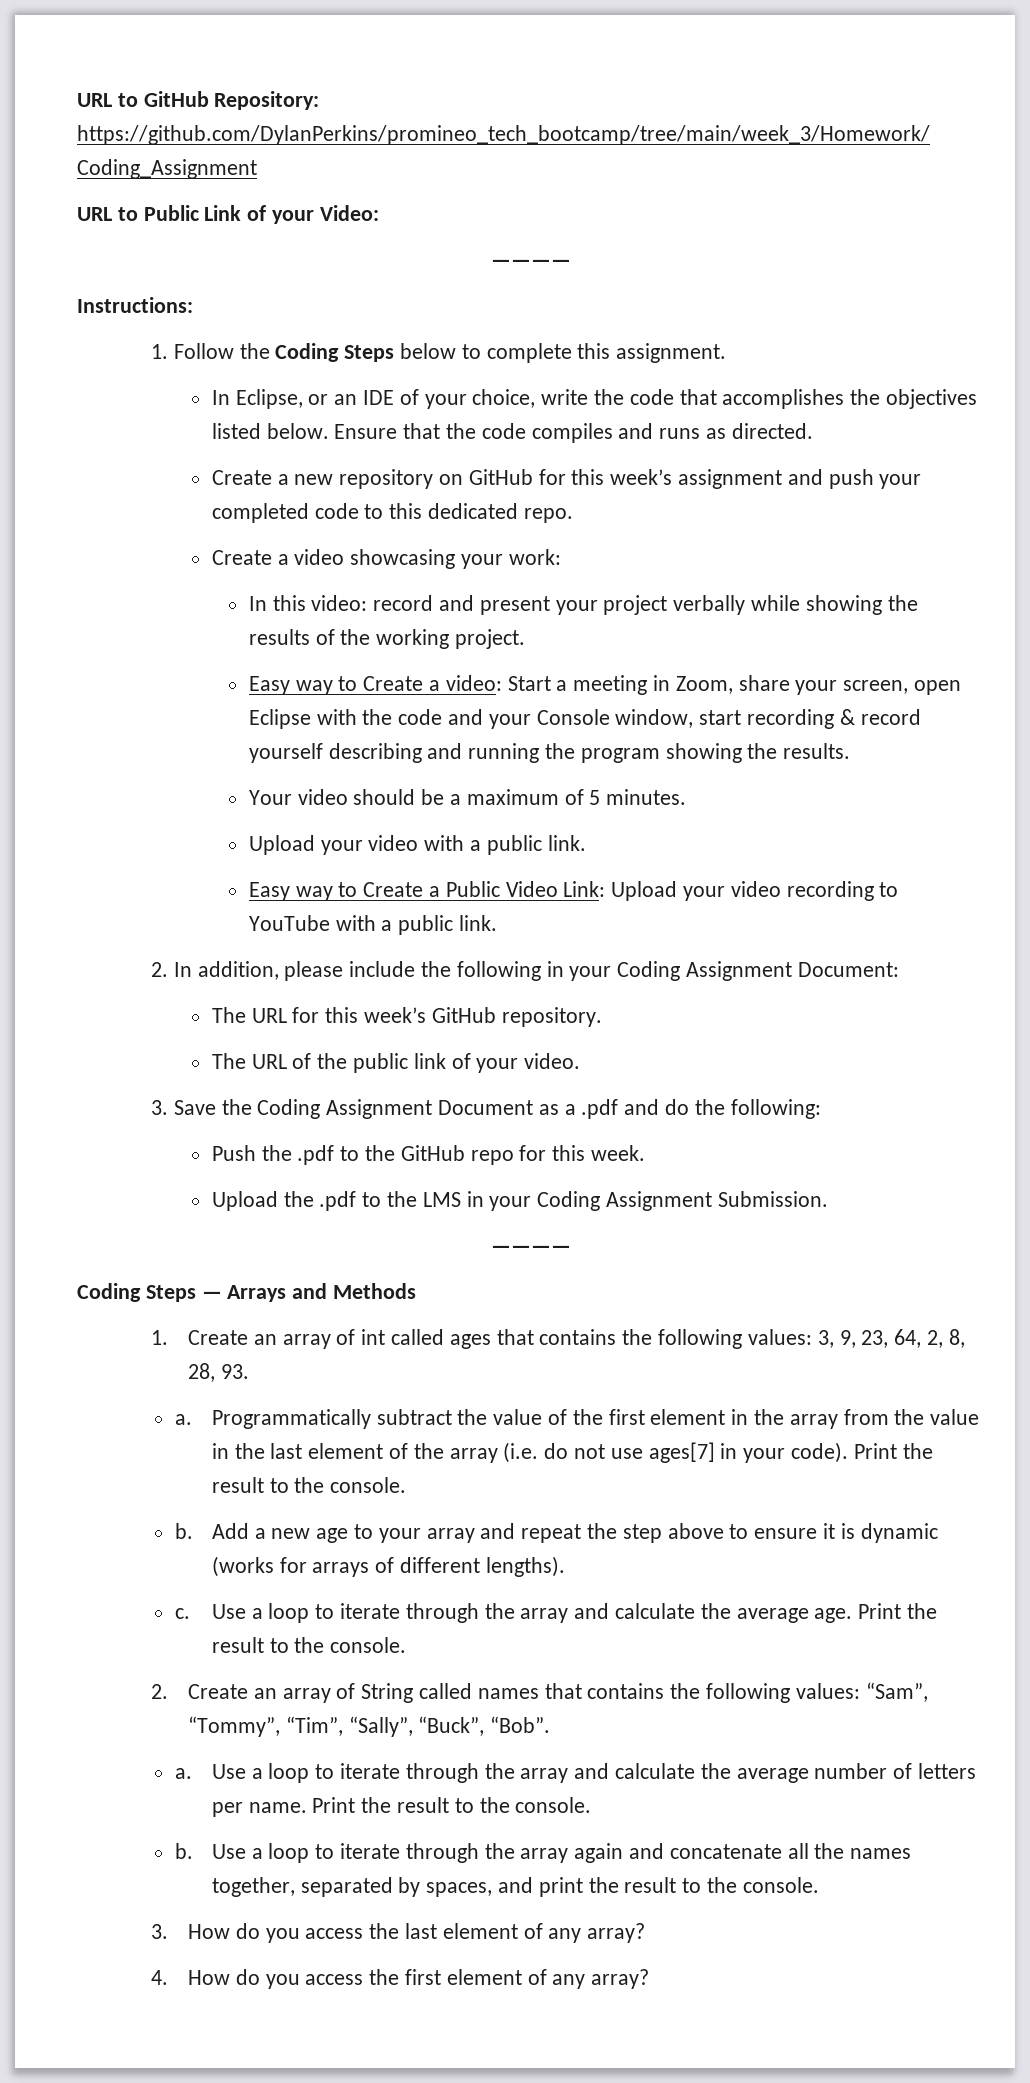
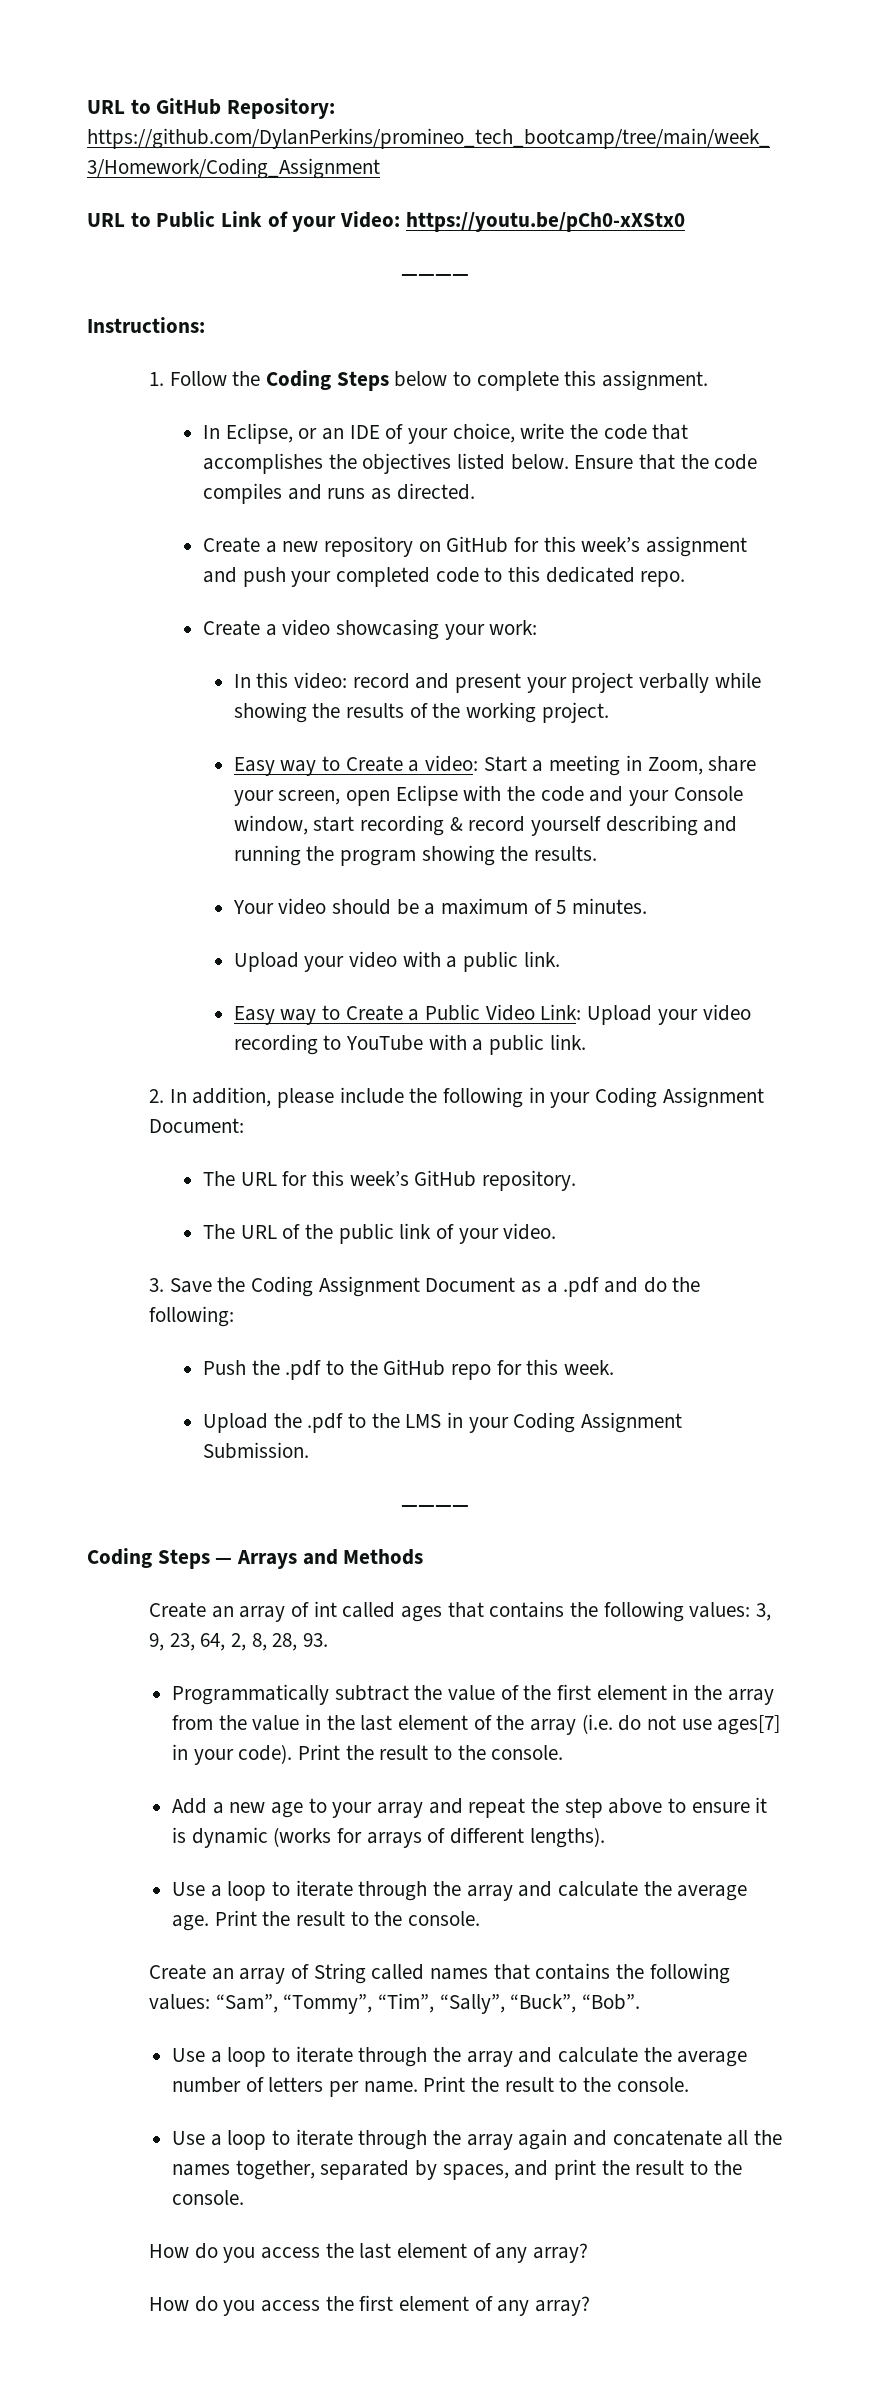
(379, 213) none -> [405,212,685,232] https://youtu.be/pCh0-xXStx0
[151,1330,169,1345] 1. -> (424, 1557) none
[174,1414,192,1425] a. -> (328, 1640) none
[174,1523,193,1539] b. -> (564, 1752) none
[174,1608,190,1619] c. -> (605, 1837) none
[151,1684,169,1699] 2. -> (480, 1918) none
[174,1768,192,1779] a. -> (640, 2002) none
[174,1843,193,1859] b. -> (689, 2084) none
[151,1924,169,1939] 3. -> (244, 2197) none
[151,1970,169,1985] 4. -> (588, 2253) none

